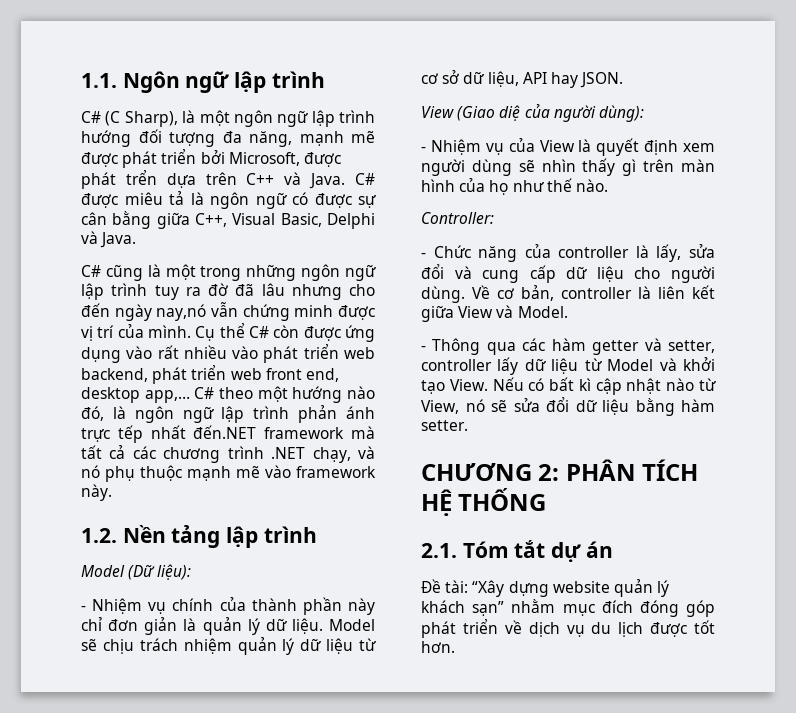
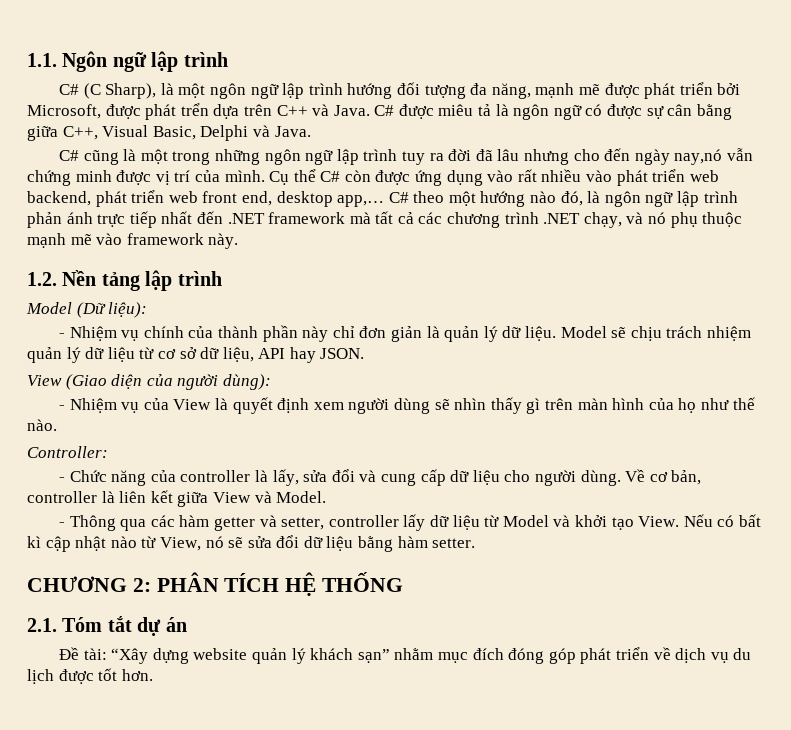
[208,283,229,296] đờ -> [448,149,472,161] đời
[117,425,257,443] tếp nhất đến.NET -> [129,211,265,228] tiếp nhất đến .NET
[499,105,521,121] diệ -> [111,374,143,389] diện

